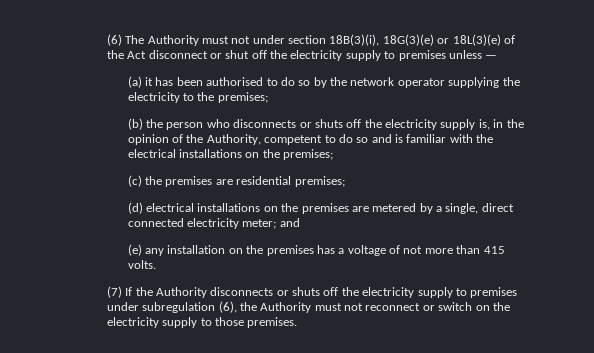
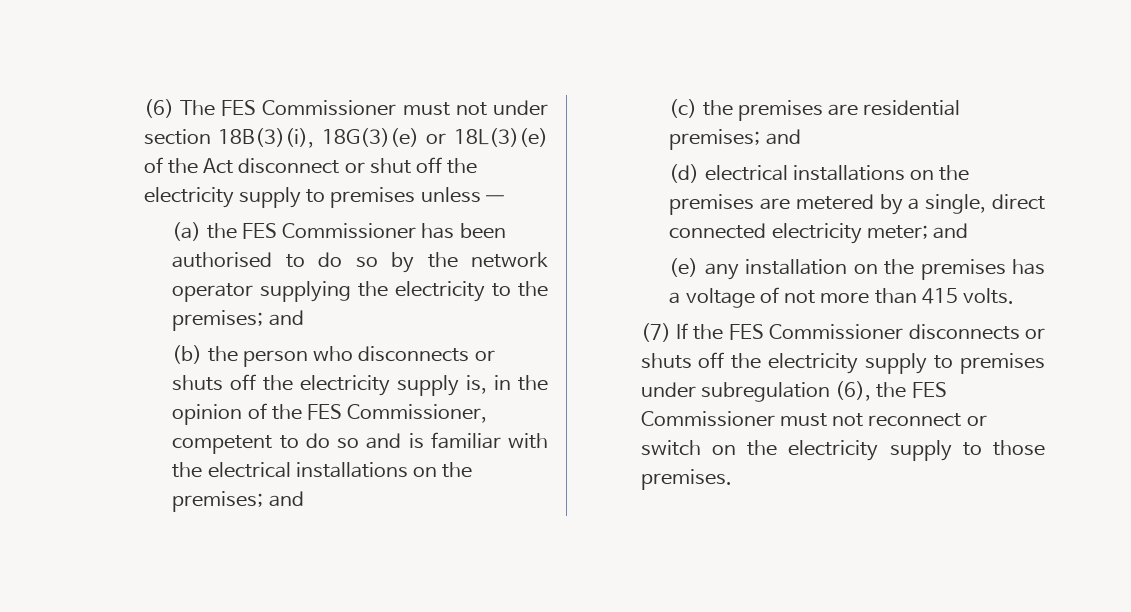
[147,35,199,46] Authority -> [221,100,397,116] FES Commissioner
[145,77,154,86] it -> [206,223,417,239] the FES Commissioner
(268, 97) none -> [268,310,304,326] and
[206,134,261,145] Authority, -> [307,404,488,423] FES Commissioner,
(334, 154) none -> [268,491,304,507] and
(345, 181) none -> [765,129,801,145] and
[155,287,207,298] Authority -> [728,324,904,340] FES Commissioner
[260,302,312,313] Authority -> [911,382,947,398] [640,411,775,427] FES Commissioner

